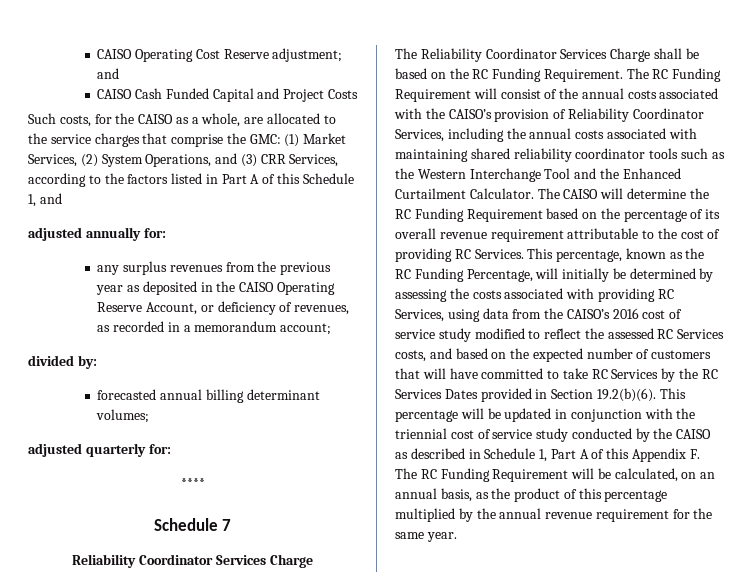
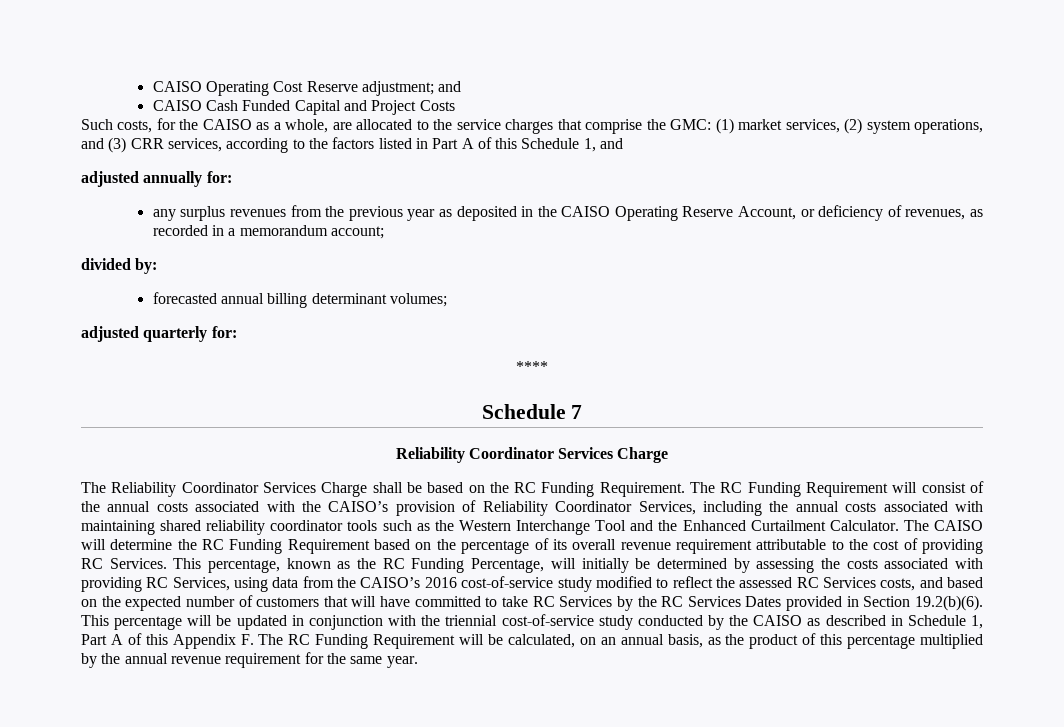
[303,133,347,144] [28,154,212,167] Market Services, (2) System Operations, -> [738,118,983,134] market services, (2) system operations,
[289,154,339,167] Services, -> [167,138,222,152] services,
[642,309,683,319] [395,329,435,339] cost of service -> [461,576,554,588] cost-of-service
[450,429,533,439] cost of service -> [501,614,594,626] cost-of-service

